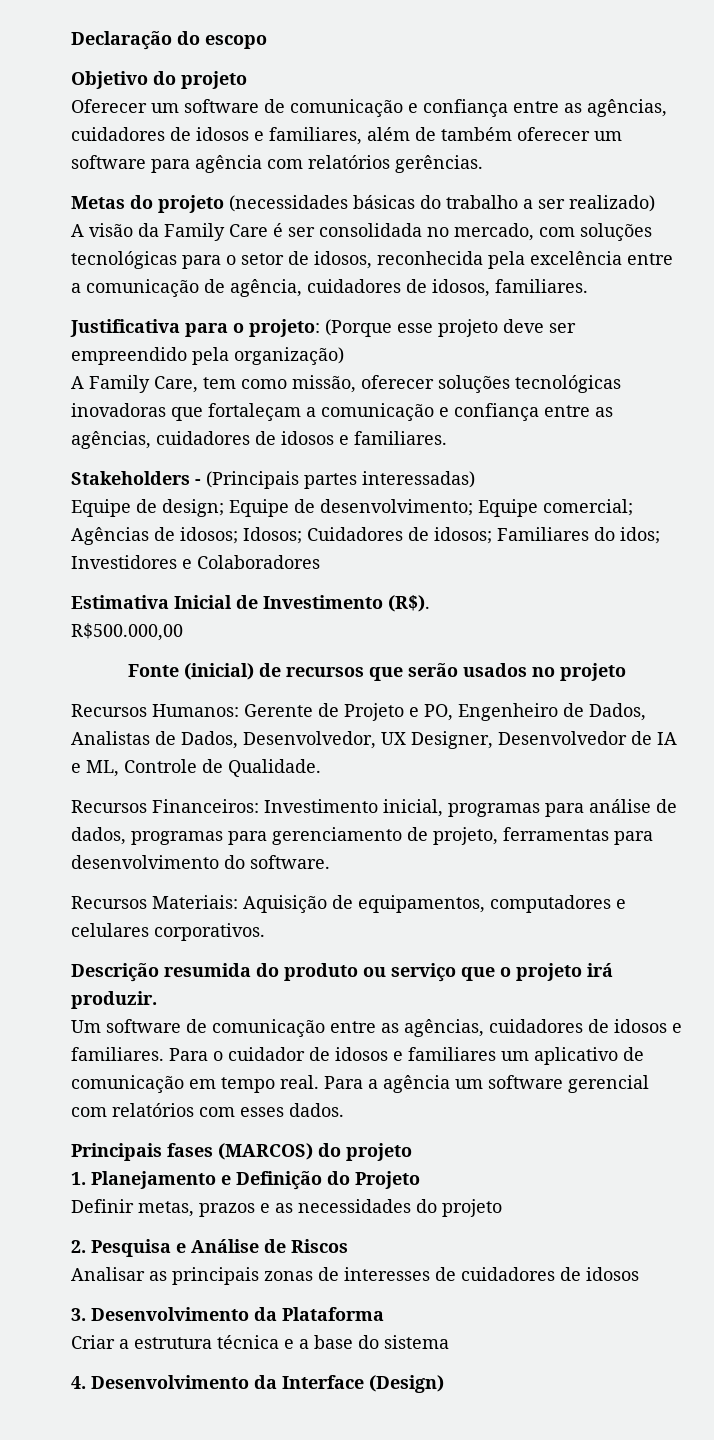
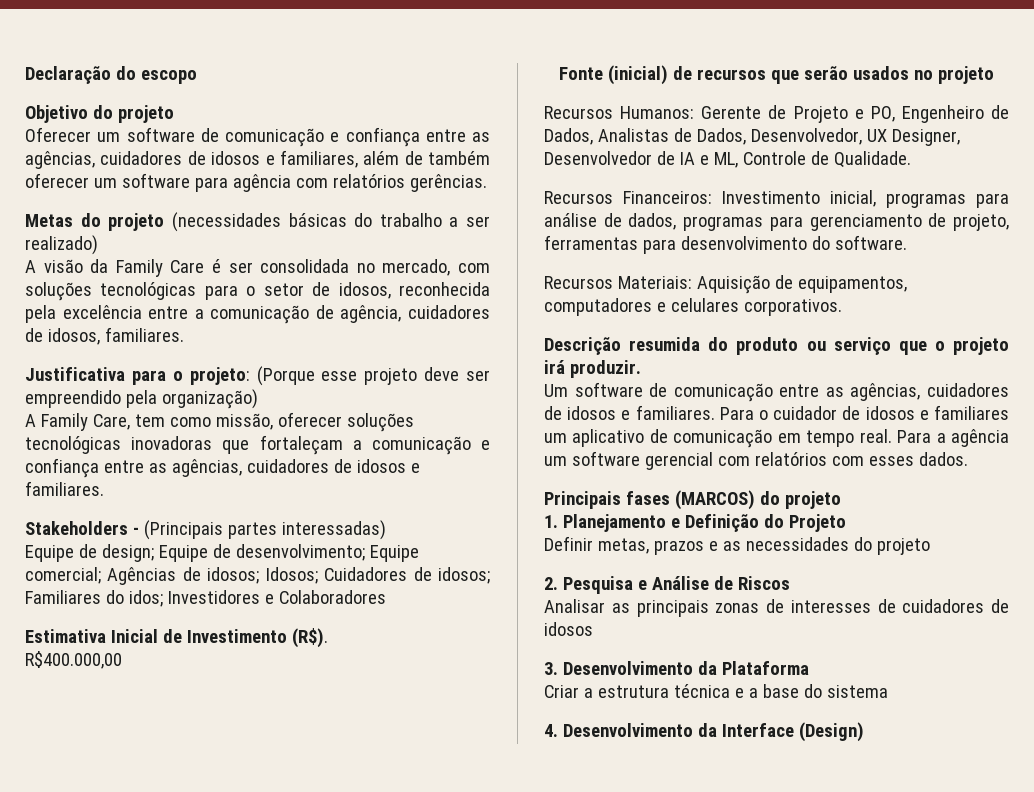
[71,623,183,641] R$500.000,00 -> [25,651,122,669] R$400.000,00

